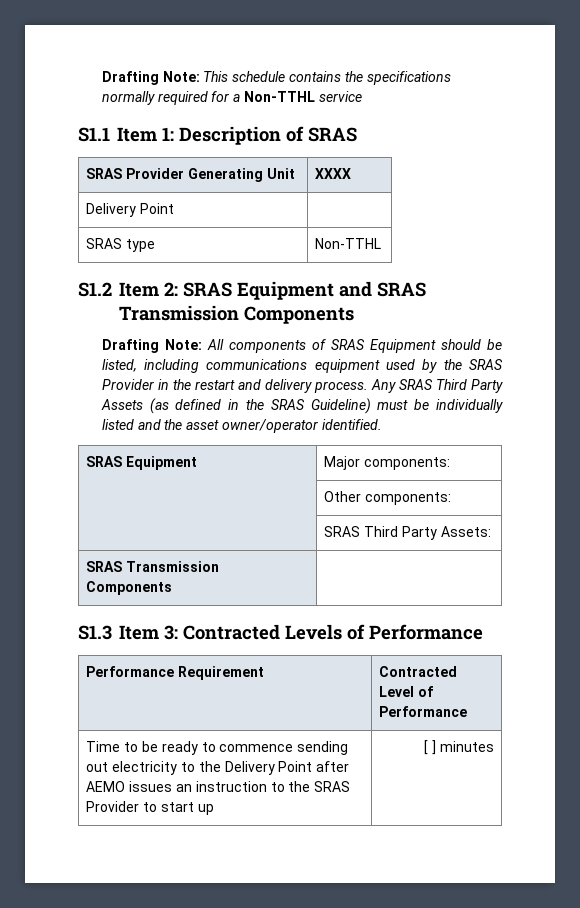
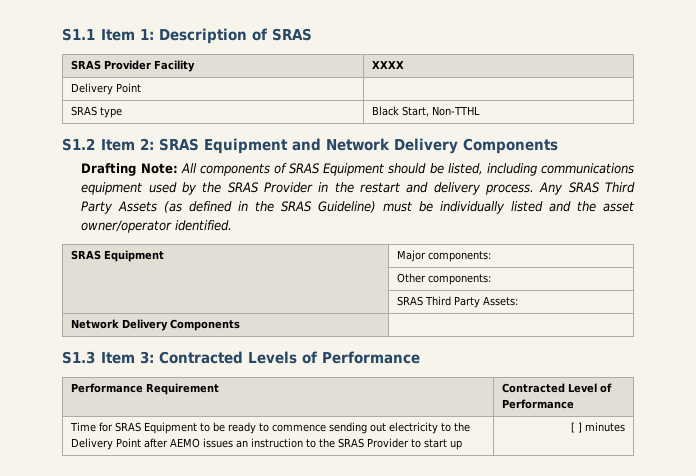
[101,71,451,85] [101,91,362,105] Drafting Note: This schedule contains the specifications normally required for a Non-TTHL service // -> (62, 34) none
[187,168,295,182] Generating Unit -> [153,60,195,72] Facility
(156, 245) none -> [371,106,429,117] Black Start,
[377,282,426,297] [119,305,239,321] SRAS Transmission -> [326,138,459,154] Network Delivery
[86,561,220,572] SRAS Transmission -> [70,319,168,331] Network Delivery
(121, 746) none -> [98,422,197,434] for SRAS Equipment

